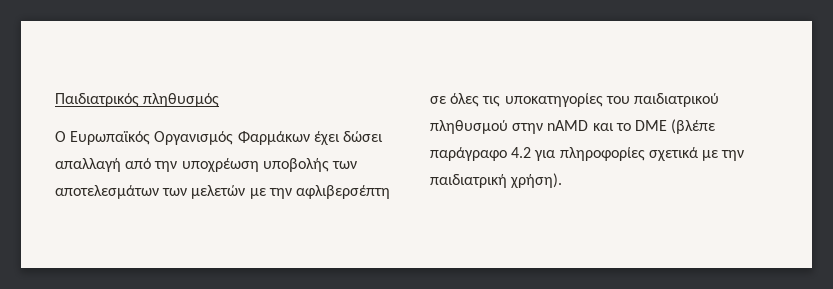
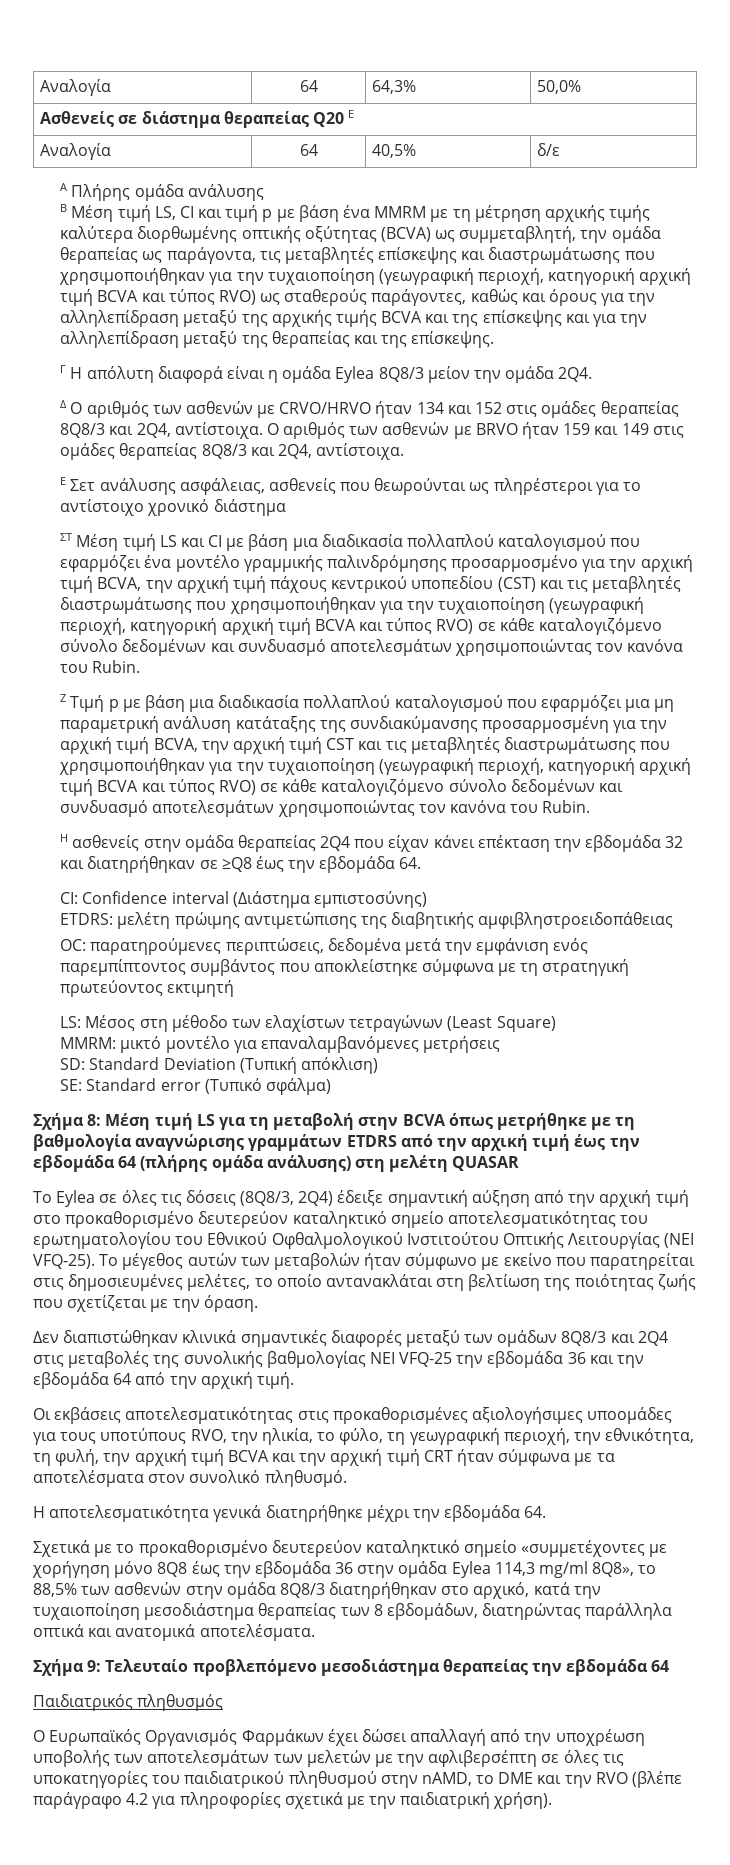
(55, 100) none -> [40,79,112,96] [299,80,318,92] [372,80,417,94] [537,80,582,94] [40,110,355,128] [40,143,112,160] [299,144,318,156] [372,144,417,158] [537,143,561,156] [60,183,264,201] [60,204,651,222] [60,226,661,243] [60,247,655,264] [59,268,692,285] [60,289,656,306] [60,310,648,327] [60,331,495,348] [60,365,593,383] [60,400,679,418] [60,422,684,439] [60,443,405,460] [60,477,641,495] [60,499,286,516] [60,533,641,551] [60,555,693,572] [60,576,682,593] [60,597,645,614] [60,618,662,635] [60,639,684,656] [60,660,141,673] [60,694,675,712] [60,716,668,733] [60,737,671,754] [59,758,692,775] [60,779,623,796] [60,800,591,817] [60,834,684,852] [60,856,422,873] [60,891,427,908] [60,912,674,929] [60,938,589,955] [60,959,630,976] [60,980,235,997] [60,1015,556,1032] [60,1036,501,1053] [60,1057,378,1074] [60,1078,331,1095] [33,1113,636,1130] [33,1134,640,1151] [33,1155,520,1172] [33,1190,689,1207] [33,1211,649,1228] [33,1232,695,1249] [33,1253,696,1270] [33,1274,696,1291] [33,1295,258,1312] [33,1330,668,1347] [33,1351,645,1368] [33,1372,294,1389] [33,1407,673,1424] [33,1428,695,1445] [33,1449,615,1466] [33,1470,347,1487] [33,1505,547,1522] [33,1540,668,1557] [32,1561,657,1578] [33,1582,601,1599] [33,1603,673,1620] [33,1624,315,1641] [33,1659,670,1676] Αναλογία | 64 | 64,3% | 50,0% // Ασθενείς σε διάστημα θεραπείας Q20 Ε // Αναλογία | 64 | 40,5% | δ/ε // Α Πλήρης ομάδα ανάλυσης // Β Μέση τιμή LS, CI και τιμή p με βάση ένα MMRM με τη μέτρηση αρχικής τιμής καλύτερα διορθωμένης οπτικής οξύτητας (BCVA) ως συμμεταβλητή, την ομάδα θεραπείας ως παράγοντα, τις μεταβλητές επίσκεψης και διαστρωμάτωσης που χρησιμοποιήθηκαν για την τυχαιοποίηση (γεωγραφική περιοχή, κατηγορική αρχική τιμή BCVA και τύπος RVO) ως σταθερούς παράγοντες, καθώς και όρους για την αλληλεπίδραση μεταξύ της αρχικής τιμής BCVA και της επίσκεψης και για την αλληλεπίδραση μεταξύ της θεραπείας και της επίσκεψης. // Γ Η απόλυτη διαφορά είναι η ομάδα Eylea 8Q8/3 μείον την ομάδα 2Q4. // Δ Ο αριθμός των ασθενών με CRVO/HRVO ήταν 134 και 152 στις ομάδες θεραπείας 8Q8/3 και 2Q4, αντίστοιχα. Ο αριθμός των ασθενών με BRVO ήταν 159 και 149 στις ομάδες θεραπείας 8Q8/3 και 2Q4, αντίστοιχα. // Ε Σετ ανάλυσης ασφάλειας, ασθενείς που θεωρούνται ως πληρέστεροι για το αντίστοιχο χρονικό διάστημα // ΣΤ Μέση τιμή LS και CI με βάση μια διαδικασία πολλαπλού καταλογισμού που εφαρμόζει ένα μοντέλο γραμμικής παλινδρόμησης προσαρμοσμένο για την αρχική τιμή BCVA, την αρχική τιμή πάχους κεντρικού υποπεδίου (CST) και τις μεταβλητές διαστρωμάτωσης που χρησιμοποιήθηκαν για την τυχαιοποίηση (γεωγραφική περιοχή, κατηγορική αρχική τιμή BCVA και τύπος RVO) σε κάθε καταλογιζόμενο σύνολο δεδομένων και συνδυασμό αποτελεσμάτων χρησιμοποιώντας τον κανόνα του Rubin. // Ζ Τιμή p με βάση μια διαδικασία πολλαπλού καταλογισμού που εφαρμόζει μια μη παραμετρική ανάλυση κατάταξης της συνδιακύμανσης προσαρμοσμένη για την αρχική τιμή BCVA, την αρχική τιμή CST και τις μεταβλητές διαστρωμάτωσης που χρησιμοποιήθηκαν για την τυχαιοποίηση (γεωγραφική περιοχή, κατηγορική αρχική τιμή BCVA και τύπος RVO) σε κάθε καταλογιζόμενο σύνολο δεδομένων και συνδυασμό αποτελεσμάτων χρησιμοποιώντας τον κανόνα του Rubin. // H ασθενείς στην ομάδα θεραπείας 2Q4 που είχαν κάνει επέκταση την εβδομάδα 32 και διατηρήθηκαν σε ≥Q8 έως την εβδομάδα 64. // CI: Confidence interval (Διάστημα εμπιστοσύνης) // ETDRS: μελέτη πρώιμης αντιμετώπισης της διαβητικής αμφιβληστροειδοπάθειας // OC: παρατηρούμενες περιπτώσεις, δεδομένα μετά την εμφάνιση ενός παρεμπίπτοντος συμβάντος που αποκλείστηκε σύμφωνα με τη στρατηγική πρωτεύοντος εκτιμητή // LS: Μέσος στη μέθοδο των ελαχίστων τετραγώνων (Least Square) // MMRM: μικτό μοντέλο για επαναλαμβανόμενες μετρήσεις // SD: Standard Deviation (Τυπική απόκλιση) // SE: Standard error (Τυπικό σφάλμα) // Σχήμα 8: Μέση τιμή LS για τη μεταβολή στην BCVA όπως μετρήθηκε με τη βαθμολογία αναγνώρισης γραμμάτων ETDRS από την αρχική τιμή έως την εβδομάδα 64 (πλήρης ομάδα ανάλυσης) στη μελέτη QUASAR // To Eylea σε όλες τις δόσεις (8Q8/3, 2Q4) έδειξε σημαντική αύξηση από την αρχική τιμή στο προκαθορισμένο δευτερεύον καταληκτικό σημείο αποτελεσματικότητας του ερωτηματολογίου του Εθνικού Οφθαλμολογικού Ινστιτούτου Οπτικής Λειτουργίας (NEI VFQ-25). Το μέγεθος αυτών των μεταβολών ήταν σύμφωνο με εκείνο που παρατηρείται στις δημοσιευμένες μελέτες, το οποίο αντανακλάται στη βελτίωση της ποιότητας ζωής που σχετίζεται με την όραση. // Δεν διαπιστώθηκαν κλινικά σημαντικές διαφορές μεταξύ των ομάδων 8Q8/3 και 2Q4 στις μεταβολές της συνολικής βαθμολογίας NEI VFQ-25 την εβδομάδα 36 και την εβδομάδα 64 από την αρχική τιμή. // Οι εκβάσεις αποτελεσματικότητας στις προκαθορισμένες αξιολογήσιμες υποομάδες για τους υποτύπους RVO, την ηλικία, το φύλο, τη γεωγραφική περιοχή, την εθνικότητα, τη φυλή, την αρχική τιμή BCVA και την αρχική τιμή CRT ήταν σύμφωνα με τα αποτελέσματα στον συνολικό πληθυσμό. // Η αποτελεσματικότητα γενικά διατηρήθηκε μέχρι την εβδομάδα 64. // Σχετικά με το προκαθορισμένο δευτερεύον καταληκτικό σημείο «συμμετέχοντες με χορήγηση μόνο 8Q8 έως την εβδομάδα 36 στην ομάδα Eylea 114,3 mg/ml 8Q8», το 88,5% των ασθενών στην ομάδα 8Q8/3 διατηρήθηκαν στο αρχικό, κατά την τυχαιοποίηση μεσοδιάστημα θεραπείας των 8 εβδομάδων, διατηρώντας παράλληλα οπτικά και ανατομικά αποτελέσματα. // Σχήμα 9: Τελευταίο προβλεπόμενο μεσοδιάστημα θεραπείας την εβδομάδα 64 //
[547,120,667,131] nAMD και το DME -> [421,1772,628,1788] nAMD, το DME και την RVO

